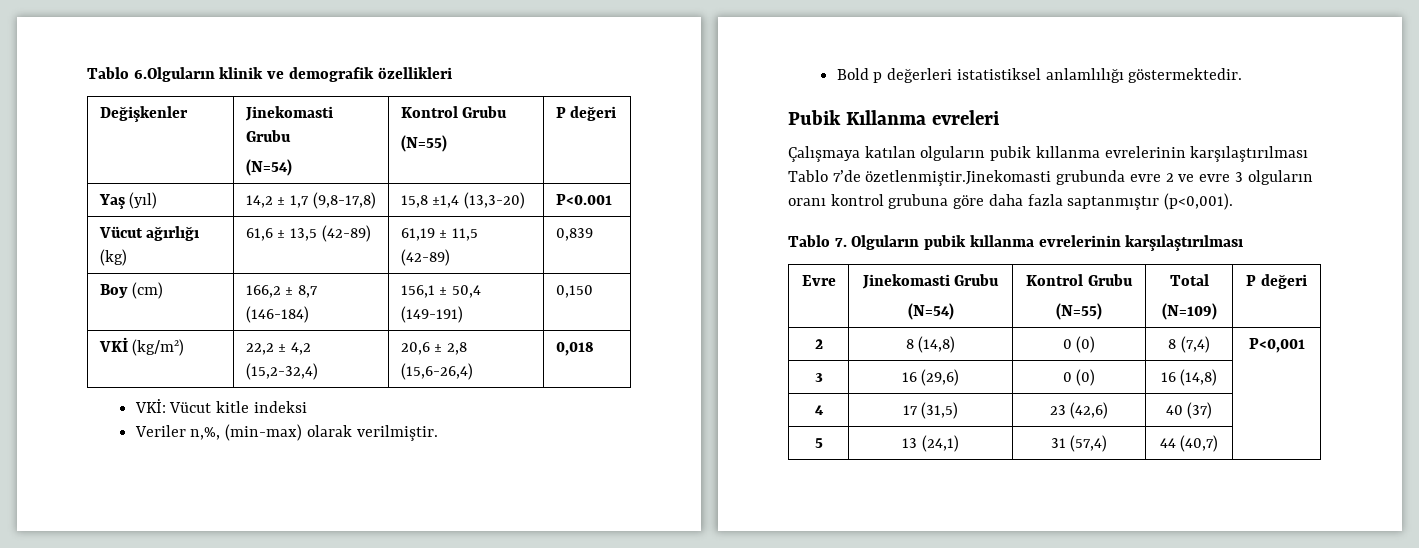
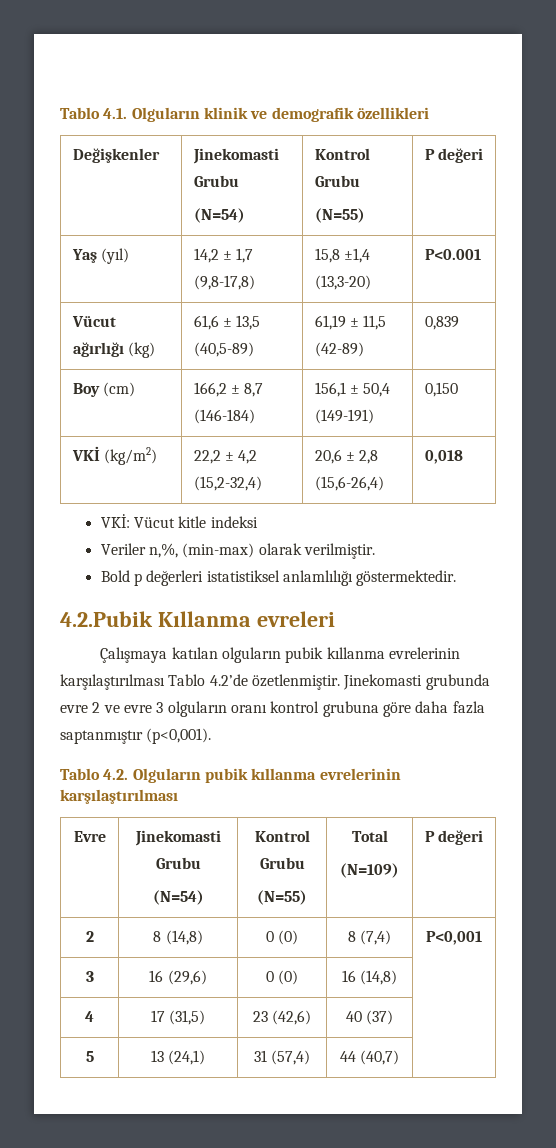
[87,67,215,82] Tablo 6.Olguların -> [60,107,200,122] Tablo 4.1. Olguların
[321,225,371,242] (42-89) -> [193,342,254,357] (40,5-89)
[788,110,841,125] Pubik -> [60,611,153,627] 4.2.Pubik
[832,170,1052,186] 7’de özetlenmiştir.Jinekomasti -> [209,674,423,690] 4.2’de özetlenmiştir. Jinekomasti
[834,238,847,247] 7. -> [103,769,129,780] 4.2.

